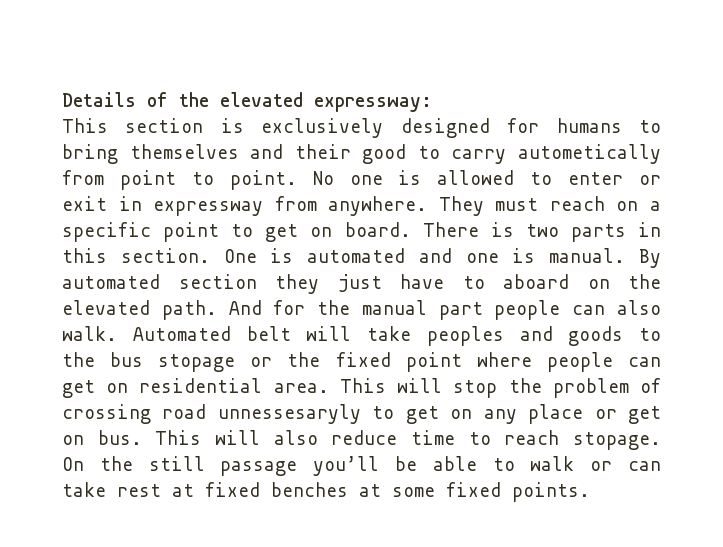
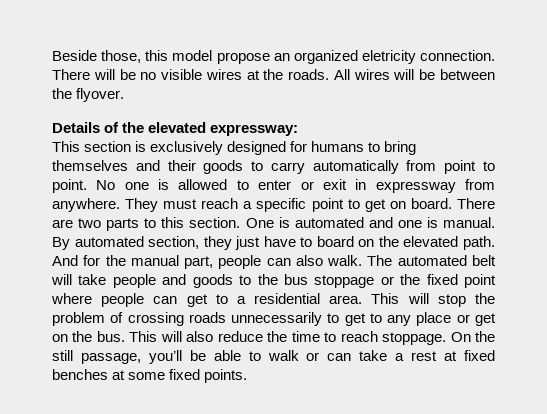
(62, 99) none -> [52,50,495,64] [52,69,496,80] [52,88,125,102] Beside those, this model propose an organized eletricity connection. There will be no visible wires at the roads. All wires will be between the flyover. //
[362,144,407,164] good -> [203,160,244,174] goods
[518,144,661,164] autometically -> [312,160,399,174] automatically
[616,201,639,211] on -> (239, 203) none
[490,222,514,237] is -> [52,219,73,228] are
[638,222,662,237] in -> [144,218,157,228] to
[178,274,257,289] section -> [148,236,200,249] section,
[503,274,569,289] aboard -> [316,236,354,247] board
[438,302,483,320] part -> [184,256,214,269] part,
[132,326,231,341] Automated -> [367,255,467,266] The automated
[426,326,504,346] peoples -> [112,274,156,288] people
[158,354,236,372] stopage -> [314,275,375,288] stoppage
[106,383,129,393] on -> [215,294,246,304] to a
[162,404,473,424] road unnessesaryly to get on -> [188,312,382,326] roads unnecessarily to get to
(84, 440) none -> [72,331,93,342] the
(398, 437) none -> [267,331,288,342] the
[573,432,661,450] stopage. -> [382,332,447,345] stoppage.
[220,461,298,476] passage -> [80,353,141,364] passage,
(106, 489) none -> [395,353,405,361] a

